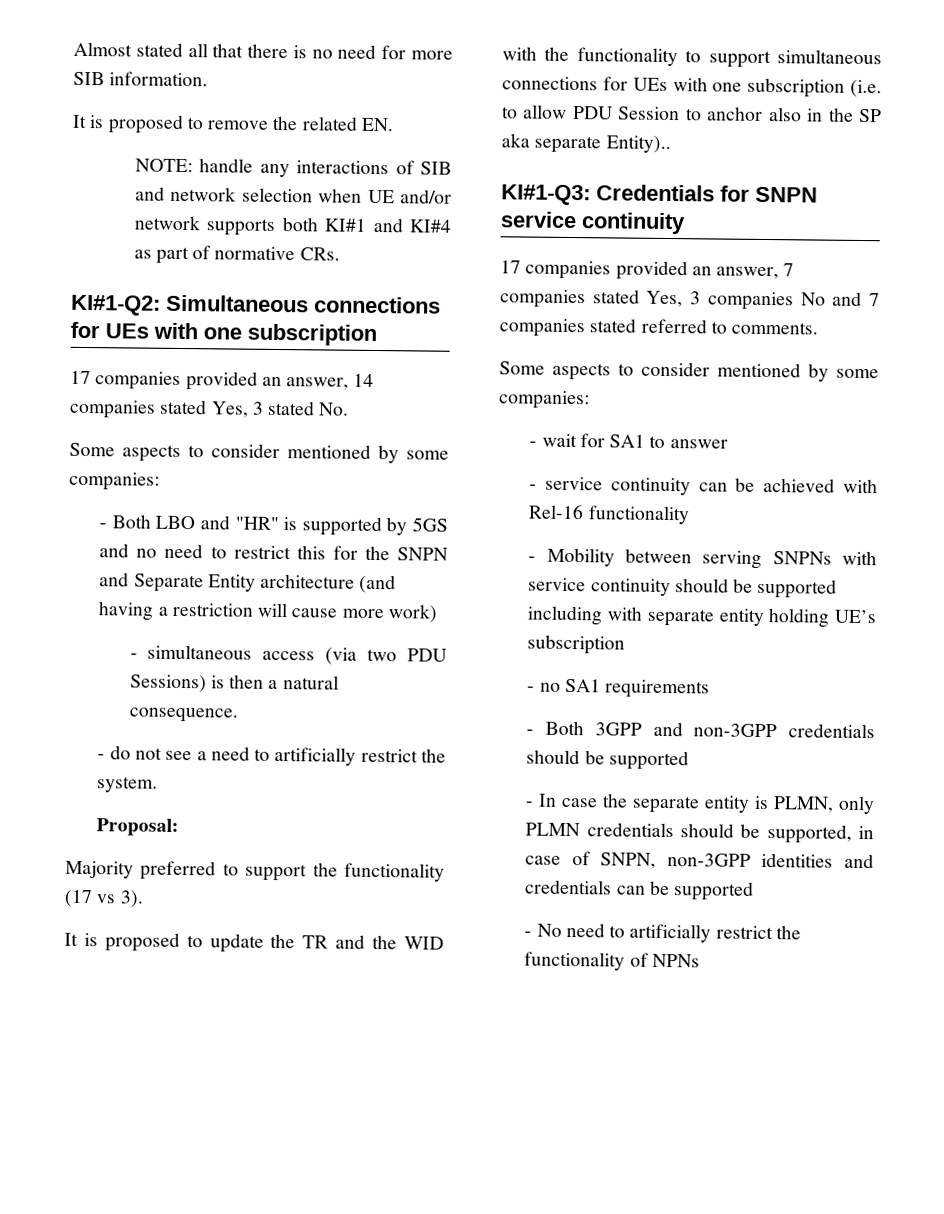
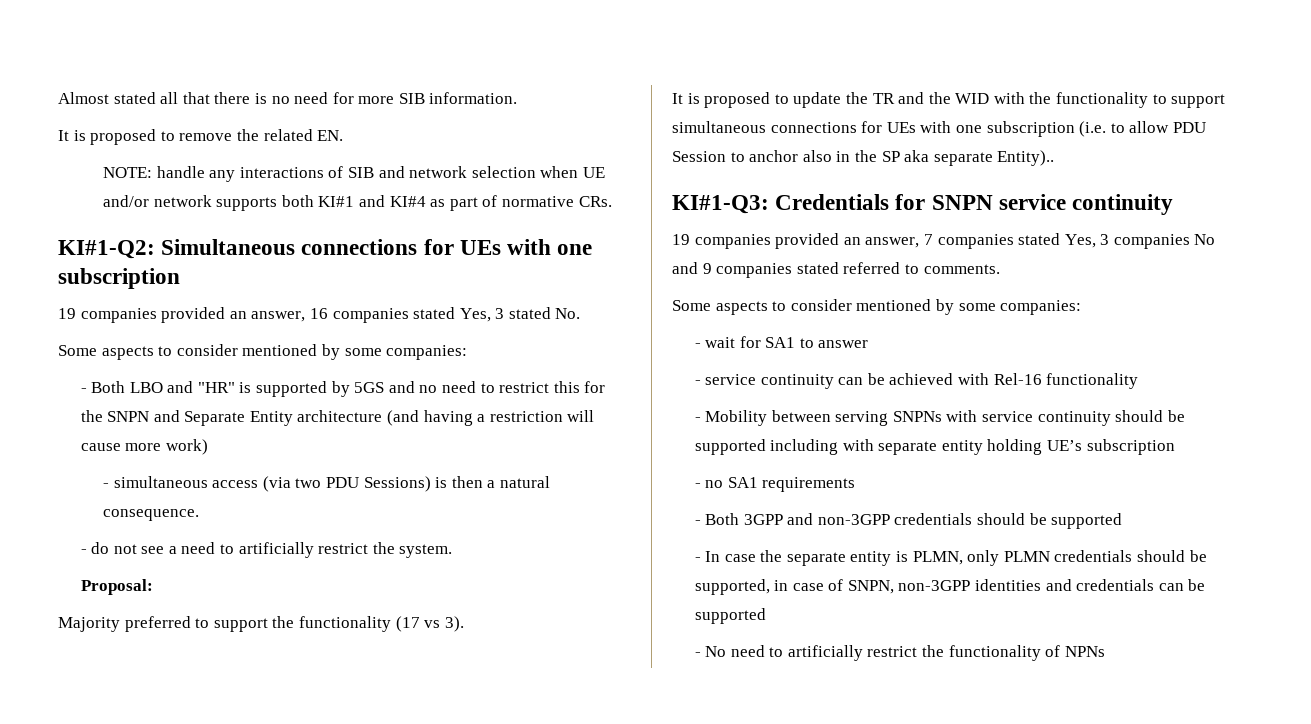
[70,370,375,391] 17 companies provided an answer, 14 -> [58,307,328,323] 19 companies provided an answer, 16
[500,260,521,274] 17 -> [672,234,690,245] 19
[869,293,880,307] 7 -> [702,263,712,274] 9

